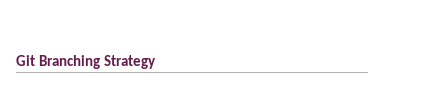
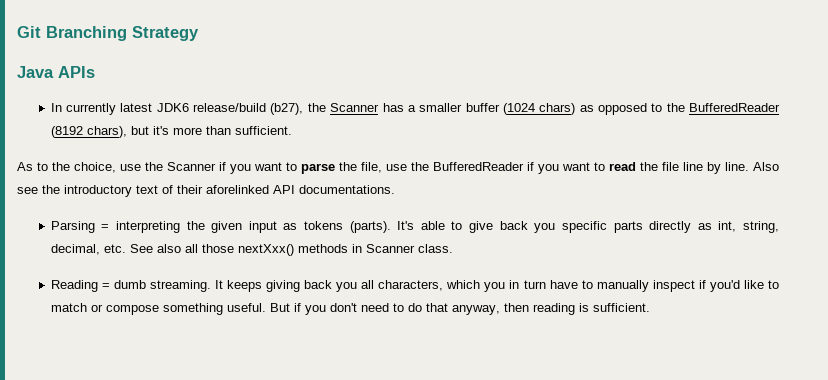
(156, 62) none -> [17,66,95,78] [50,103,781,115] [50,126,292,138] [17,162,779,174] [17,185,395,197] [50,221,779,233] [50,244,453,256] [50,280,780,292] [50,303,650,315] // Java APIs // In currently latest JDK6 release/build (b27), the Scanner has a smaller buffer (1024 chars) as opposed to the BufferedReader (8192 chars), but it's more than sufficient. // As to the choice, use the Scanner if you want to parse the file, use the BufferedReader if you want to read the file line by line. Also see the introductory text of their aforelinked API documentations. // Parsing = interpreting the given input as tokens (parts). It's able to give back you specific parts directly as int, string, decimal, etc. See also all those nextXxx() methods in Scanner class. // Reading = dumb streaming. It keeps giving back you all characters, which you in turn have to manually inspect if you'd like to match or compose something useful. But if you don't need to do that anyway, then reading is sufficient.

